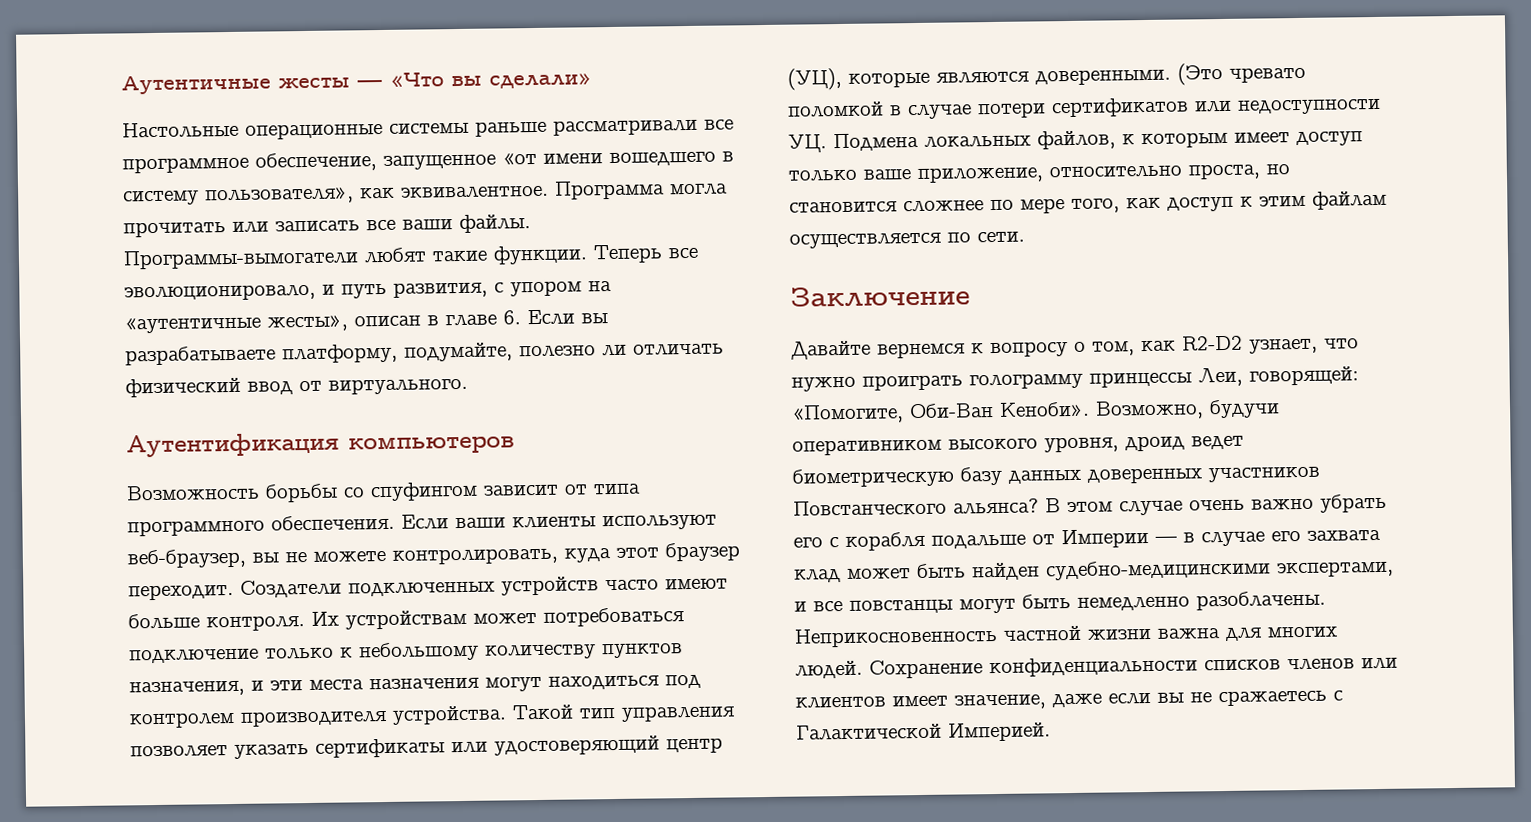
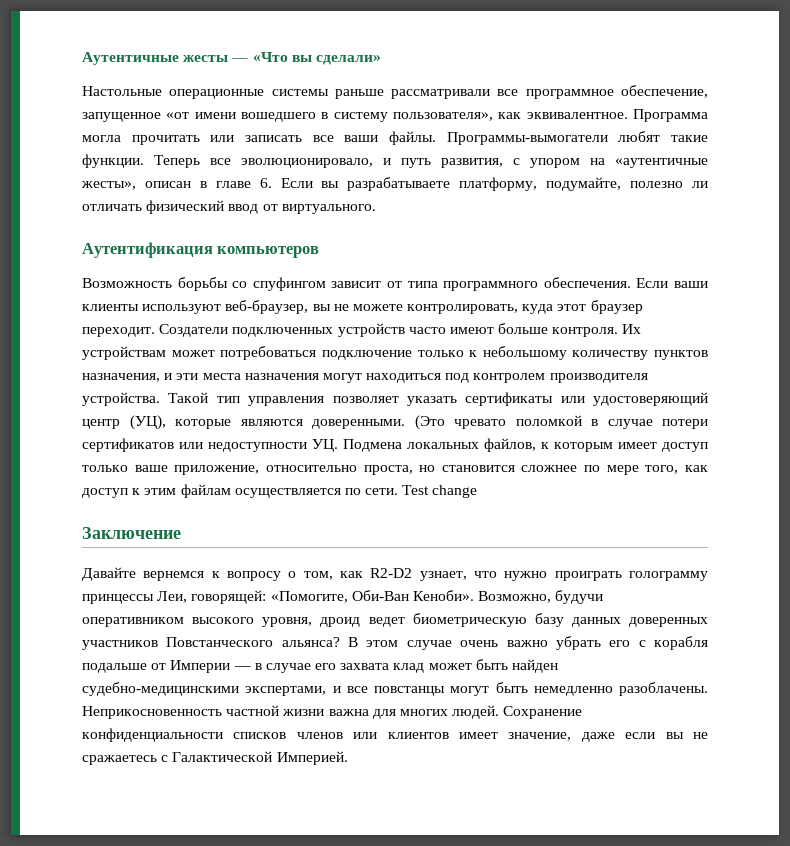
(1025, 237) none -> [402,485,478,498] Test change

